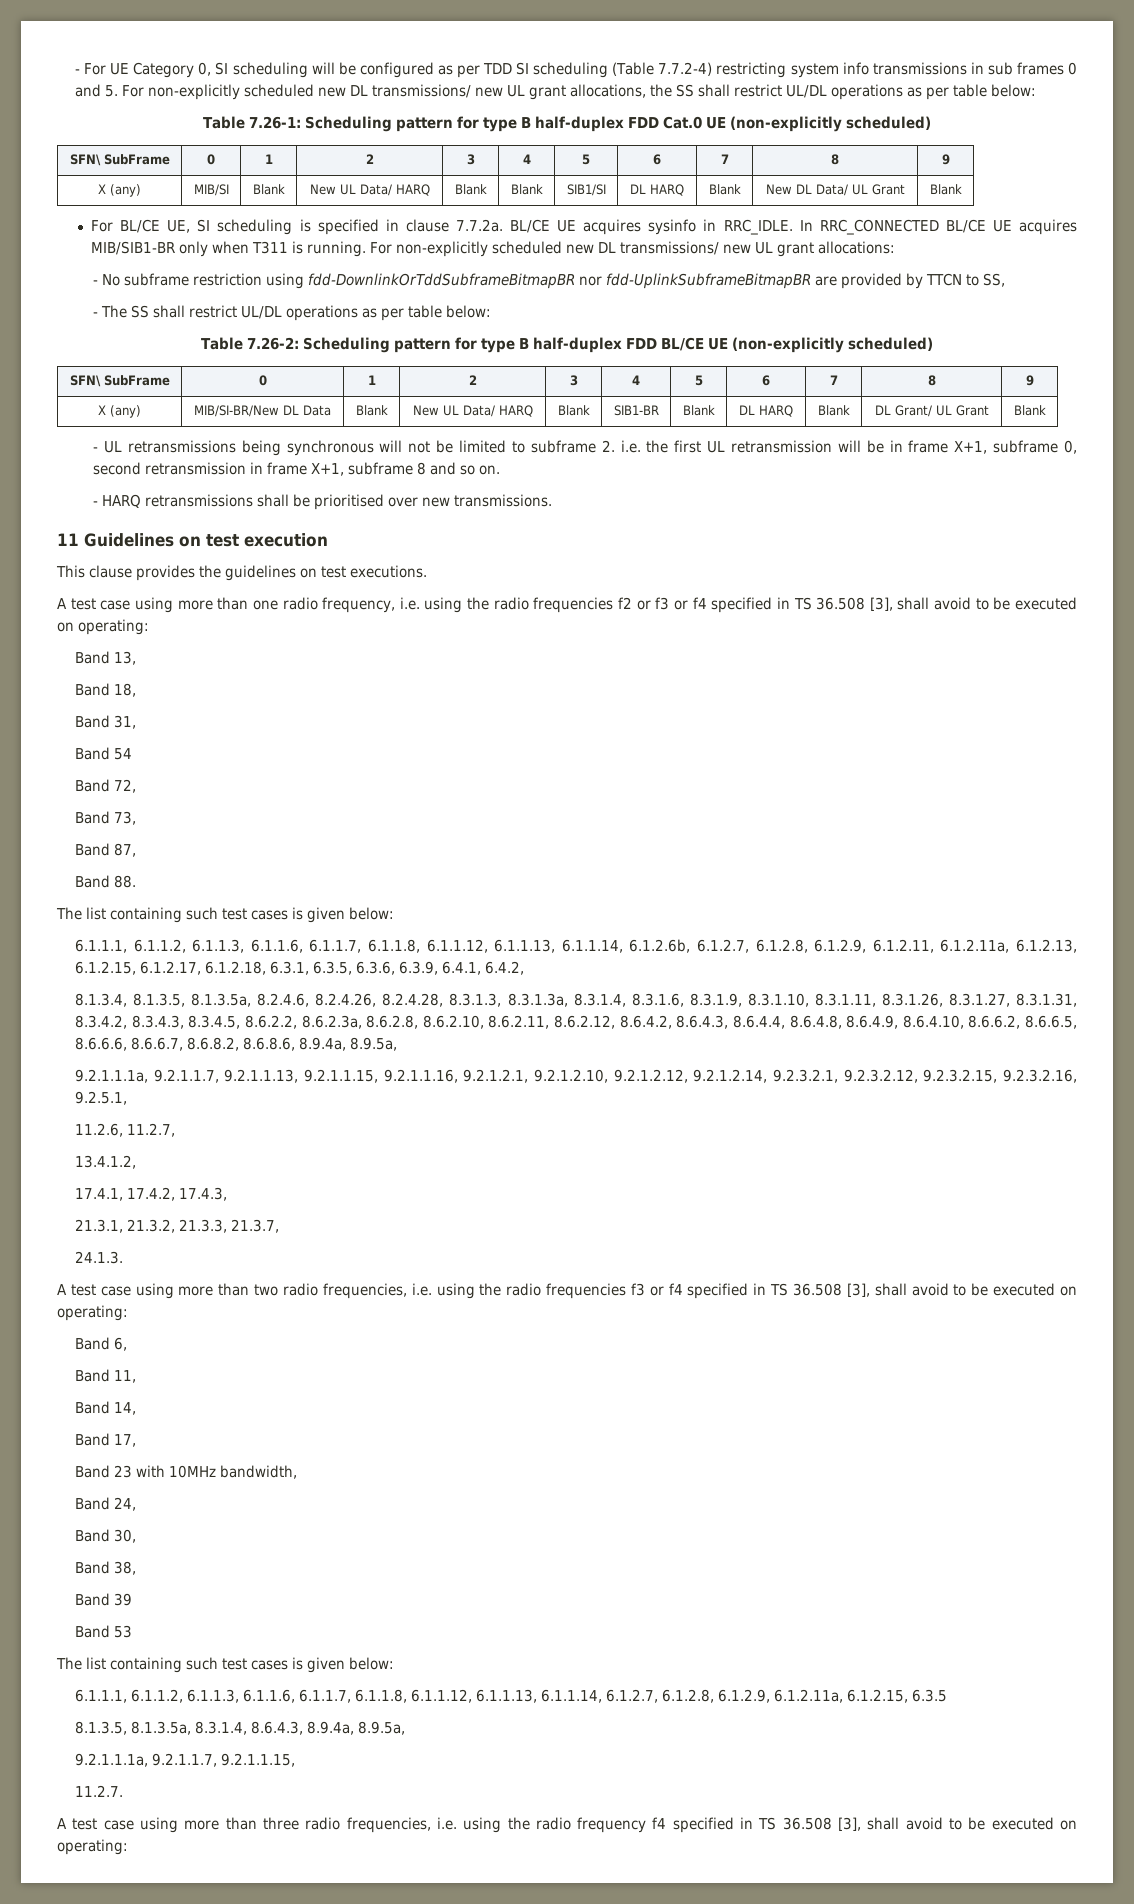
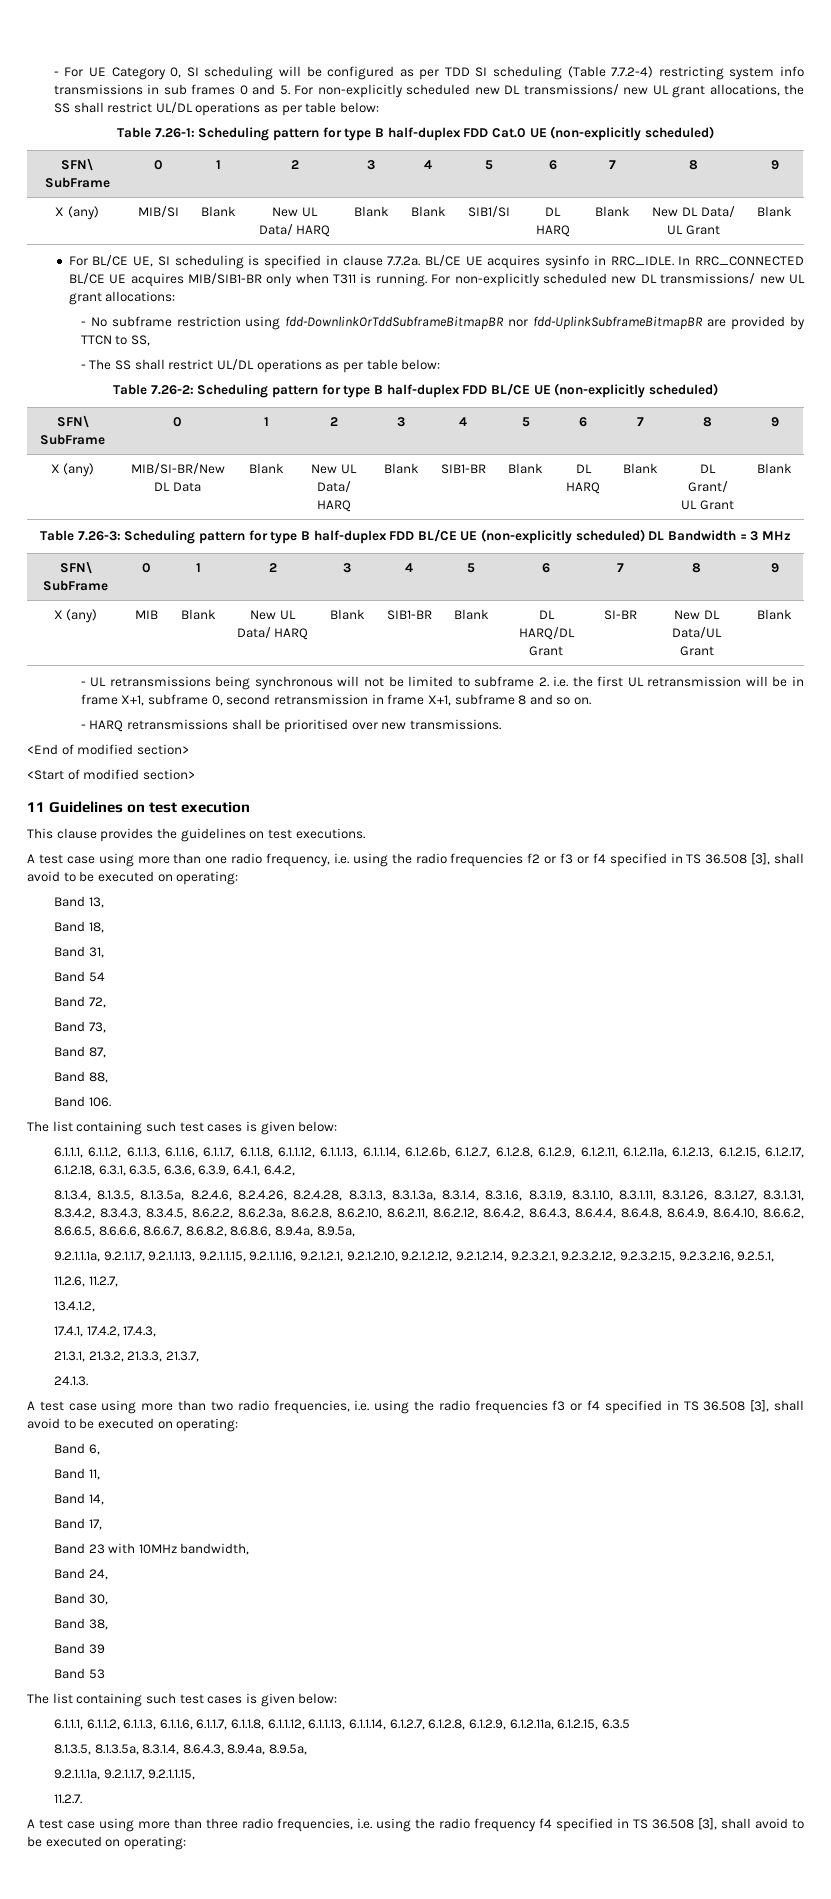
(1046, 410) none -> [40,529,791,544] [59,561,92,574] [43,580,108,591] [142,563,151,573] [195,563,201,572] [268,563,277,572] [342,563,351,573] [404,563,413,572] [466,563,475,573] [542,563,550,573] [616,563,624,572] [692,563,701,573] [770,563,779,573] [53,609,98,623] [135,610,158,619] [180,609,216,620] [250,610,296,620] [236,627,309,640] [329,609,365,620] [386,610,432,620] [453,609,489,620] [538,610,555,619] [518,627,575,640] [529,646,563,656] [603,610,637,620] [674,610,720,620] [672,627,722,638] [679,646,714,656] [757,609,792,620] // Table 7.26-3: Scheduling pattern for type B half-duplex FDD BL/CE UE (non-explicitly scheduled) DL Bandwidth = 3 MHz // SFN\ SubFrame | 0 | 1 | 2 | 3 | 4 | 5 | 6 | 7 | 8 | 9 // X (any) | MIB | Blank | New UL Data/ HARQ | Blank | SIB1-BR | Blank | DL HARQ/DL Grant | SI-BR | New DL Data/UL Grant | Blank
(553, 500) none -> [27,744,189,755] [27,769,195,780] // <End of modified section> // <Start of modified section>
[114,875,137,888] 88. -> [88,1072,108,1083] [53,1096,111,1107] 88, // Band 106.

